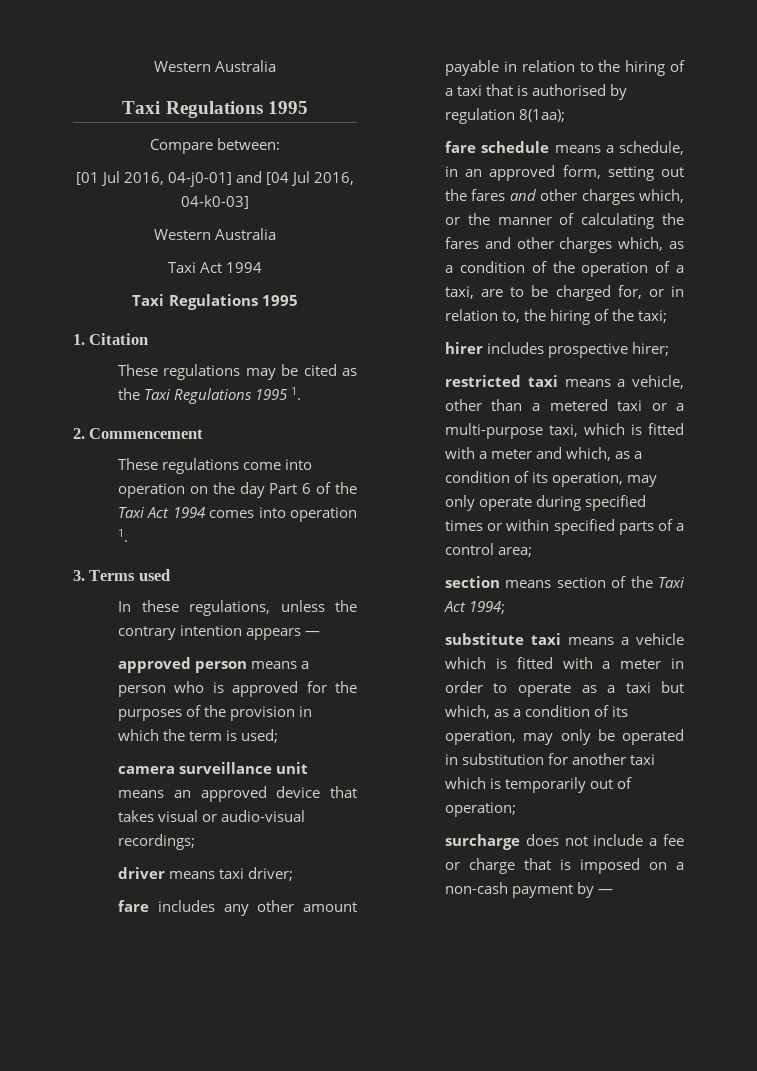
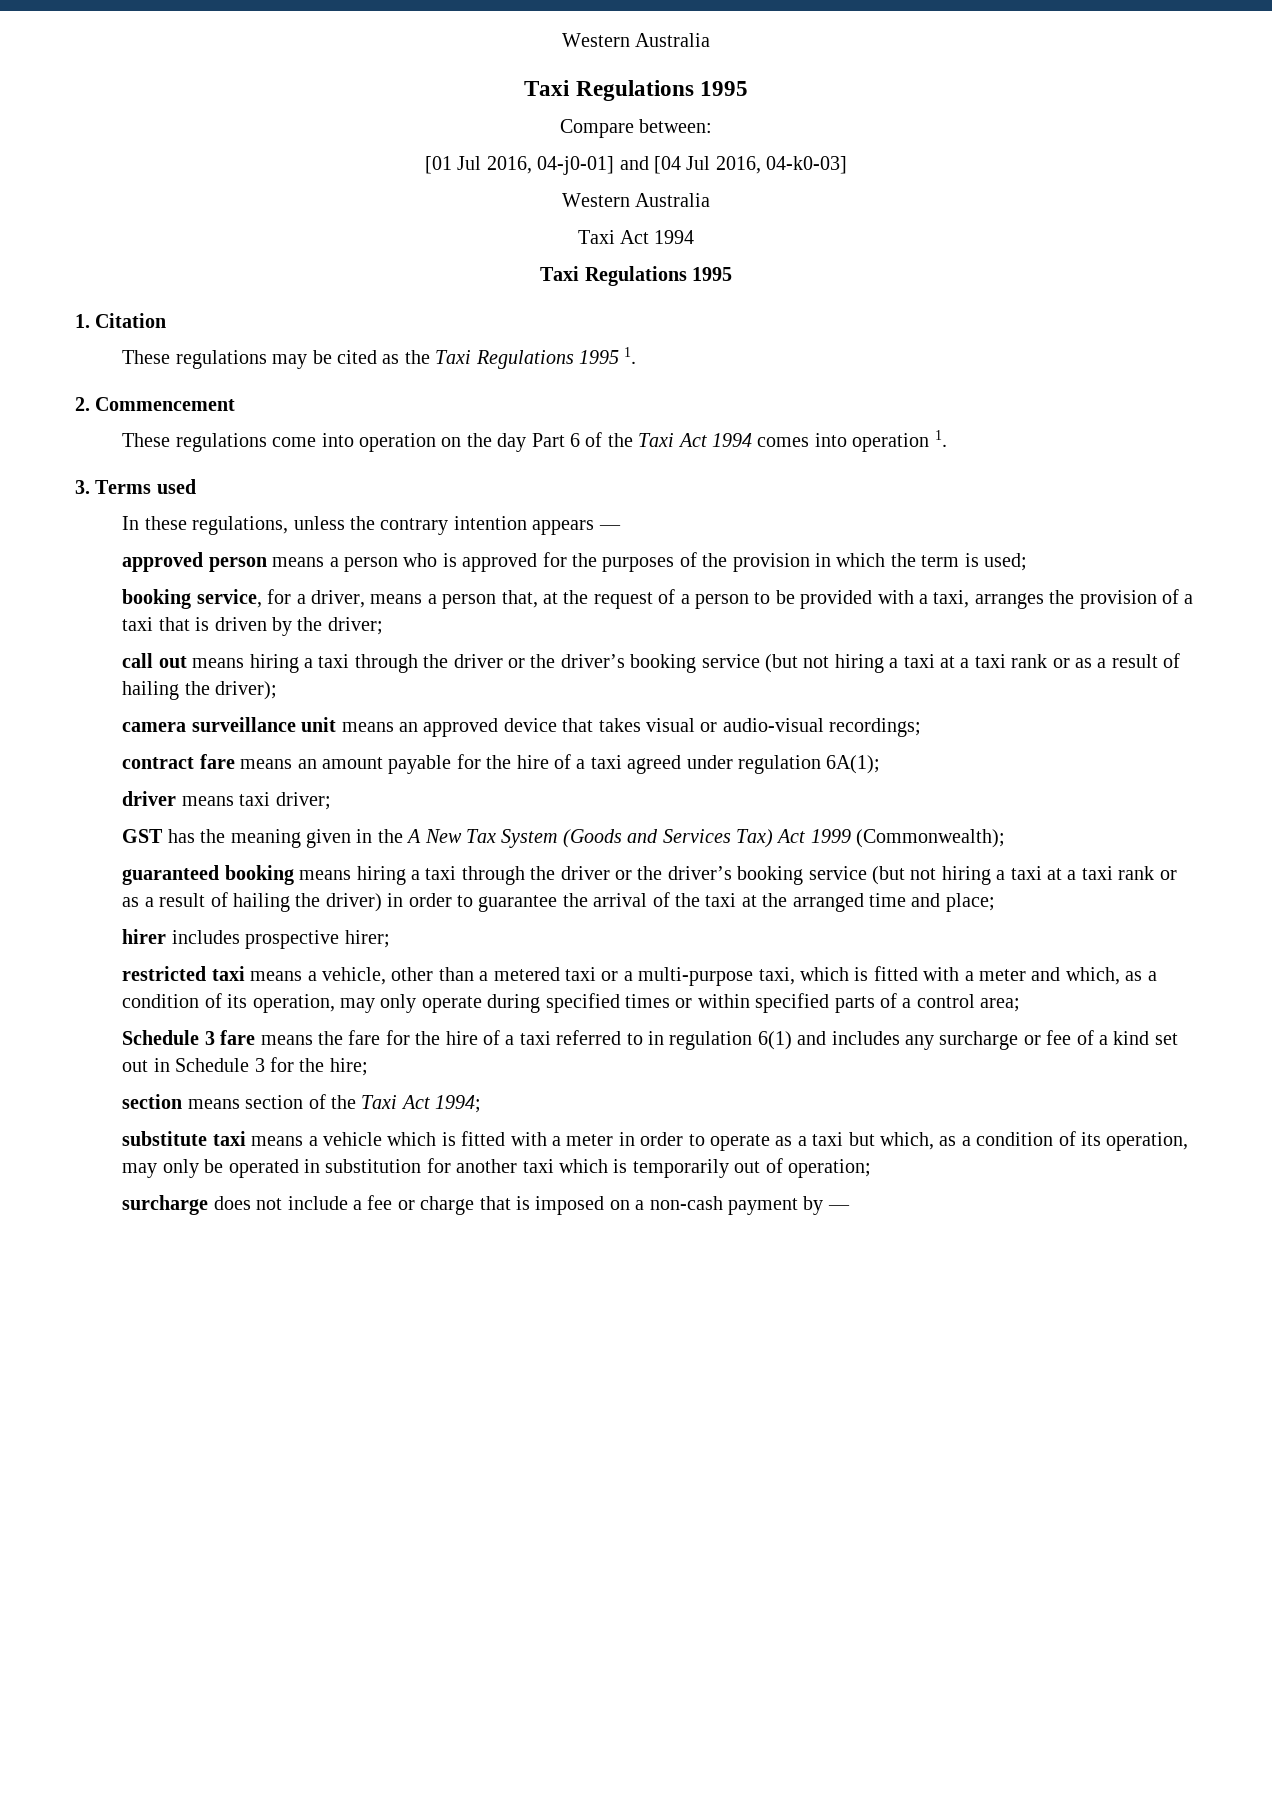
(279, 736) none -> [122,589,1194,609] [122,617,383,636] [122,653,1181,673] [122,681,278,700] // booking service, for a driver, means a person that, at the request of a person to be provided with a taxi, arranges the provision of a taxi that is driven by the driver; // call out means hiring a taxi through the driver or the driver’s booking service (but not hiring a taxi at a taxi rank or as a result of hailing the driver);
[117,867,294,881] [117,900,357,916] [444,60,685,76] [444,84,628,100] [444,108,566,124] [444,141,684,155] [444,165,684,181] [444,189,684,205] [444,213,684,229] [444,237,684,253] [444,261,684,277] [444,285,684,301] [444,309,668,325] driver means taxi driver; // fare includes any other amount payable in relation to the hiring of a taxi that is authorised by regulation 8(1aa); // fare schedule means a schedule, in an approved form, setting out the fares and other charges which, or the manner of calculating the fares and other charges which, as a condition of the operation of a taxi, are to be charged for, or in relation to, the hiring of the taxi; -> [122,754,881,774] [122,791,331,810] [122,829,1006,848] [122,865,1177,885] [122,892,995,912] contract fare means an amount payable for the hire of a taxi agreed under regulation 6A(1); // driver means taxi driver; // GST has the meaning given in the A New Tax System (Goods and Services Tax) Act 1999 (Commonwealth); // guaranteed booking means hiring a taxi through the driver or the driver’s booking service (but not hiring a taxi at a taxi rank or as a result of hailing the driver) in order to guarantee the arrival of the taxi at the arranged time and place;
(533, 552) none -> [122,1030,1178,1050] [122,1057,368,1076] // Schedule 3 fare means the fare for the hire of a taxi referred to in regulation 6(1) and includes any surcharge or fee of a kind set out in Schedule 3 for the hire;

